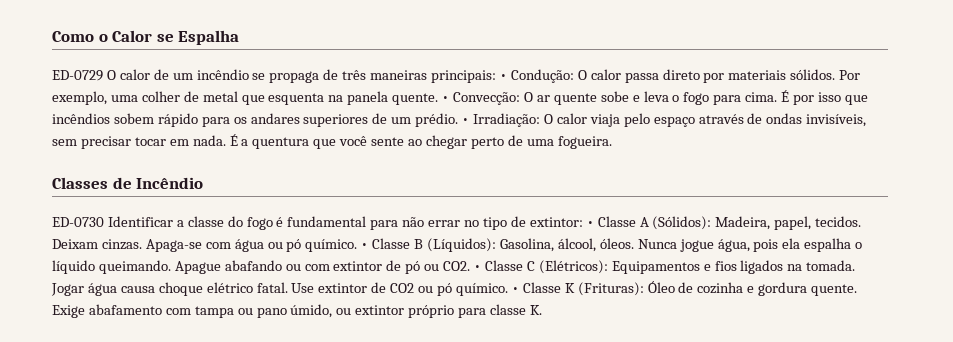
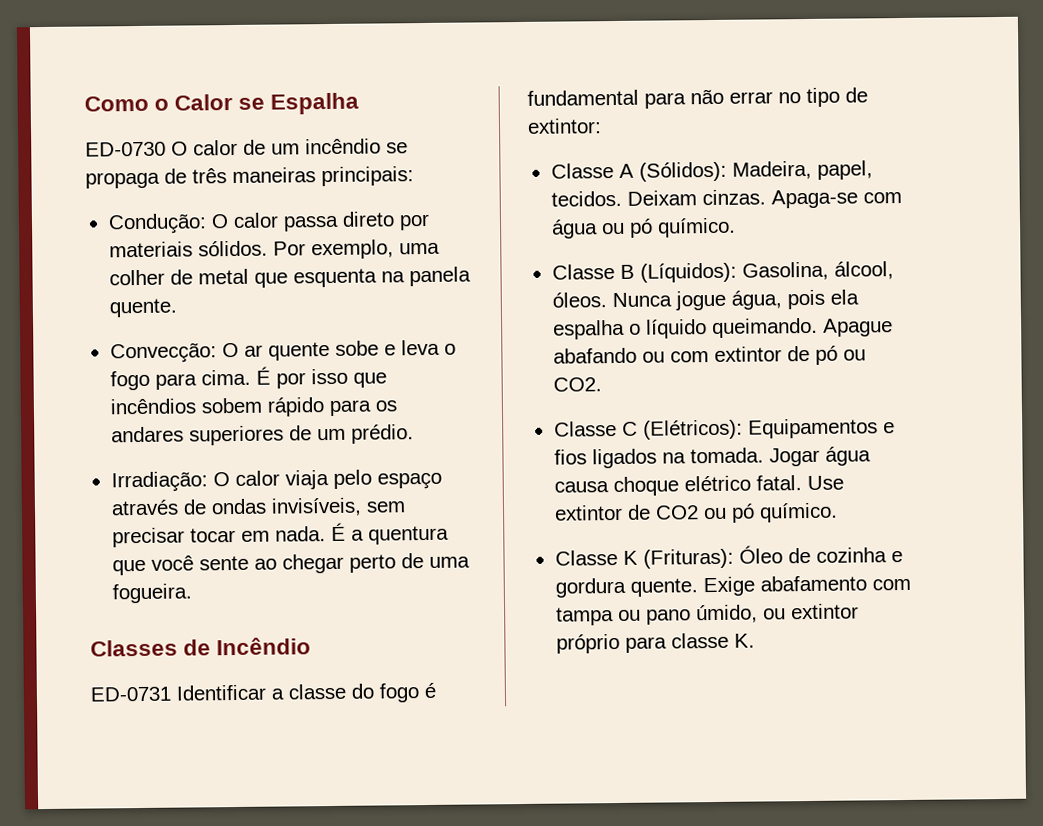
[52,70,103,81] ED-0729 -> [85,141,166,157] ED-0730
[499,74,507,80] • -> (414, 176) //
[442,96,450,102] • -> (177, 308) //
[462,118,470,124] • -> (414, 434) //
[52,217,104,227] ED-0730 -> [90,686,171,702] ED-0731
[586,221,594,227] • -> (602, 126) //
[361,243,369,249] • -> (736, 227) //
[474,265,482,271] • -> (602, 384) //
[511,287,519,293] • -> (838, 512) //

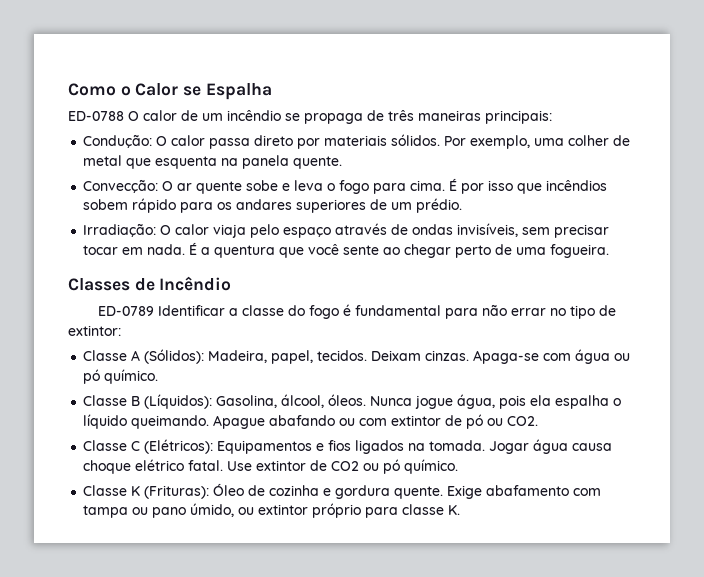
[85,141,166,157] ED-0730 -> [68,111,124,121] ED-0788
[90,686,171,702] ED-0731 -> [98,306,155,316] ED-0789

